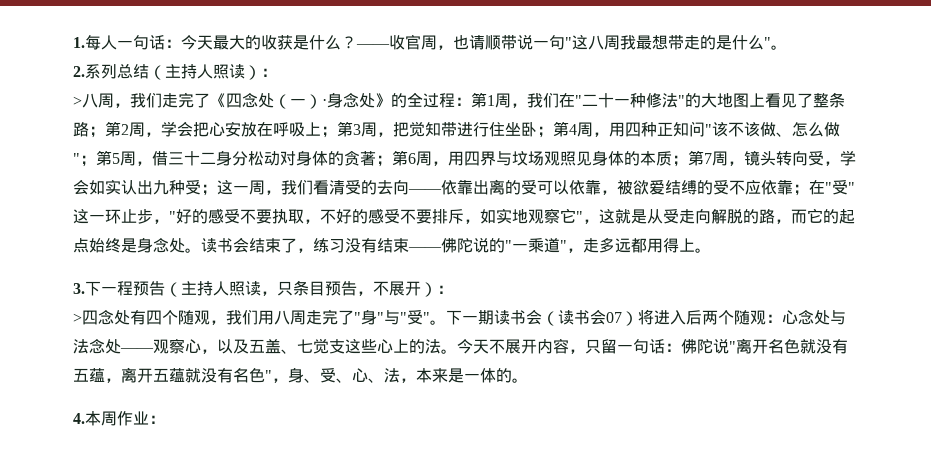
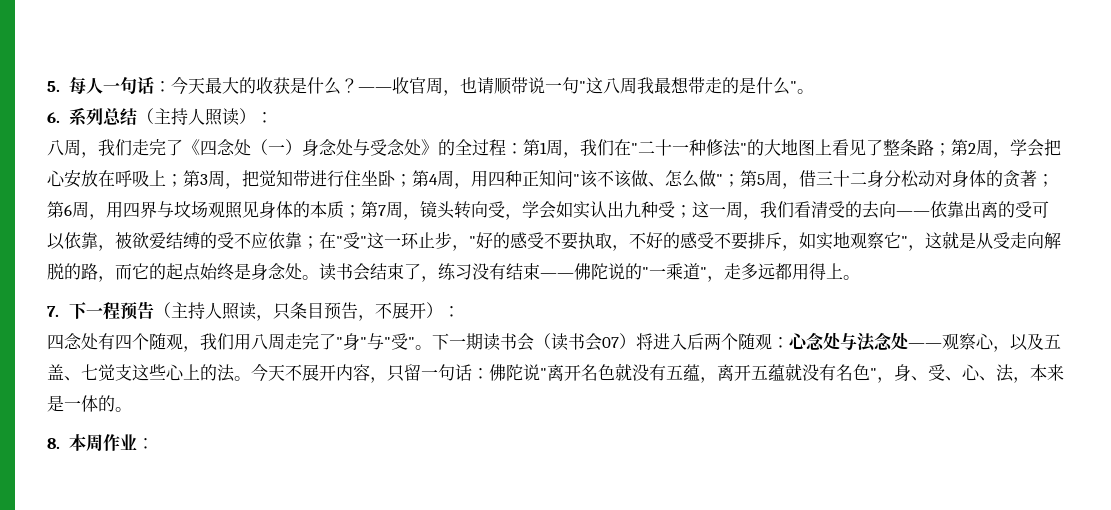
[73,37,85,48] 1. -> [47,81,60,92] 5.
[73,66,85,77] 2. -> [47,112,60,123] 6.
[73,96,82,106] > -> (273, 117) none
[322,92,343,108] ·身 -> [302,139,387,156] 身念处与受
[73,283,85,294] 3. -> [47,306,59,317] 7.
[73,313,82,323] > -> (460, 311) none
[73,413,85,424] 4. -> [47,438,60,449] 8.

